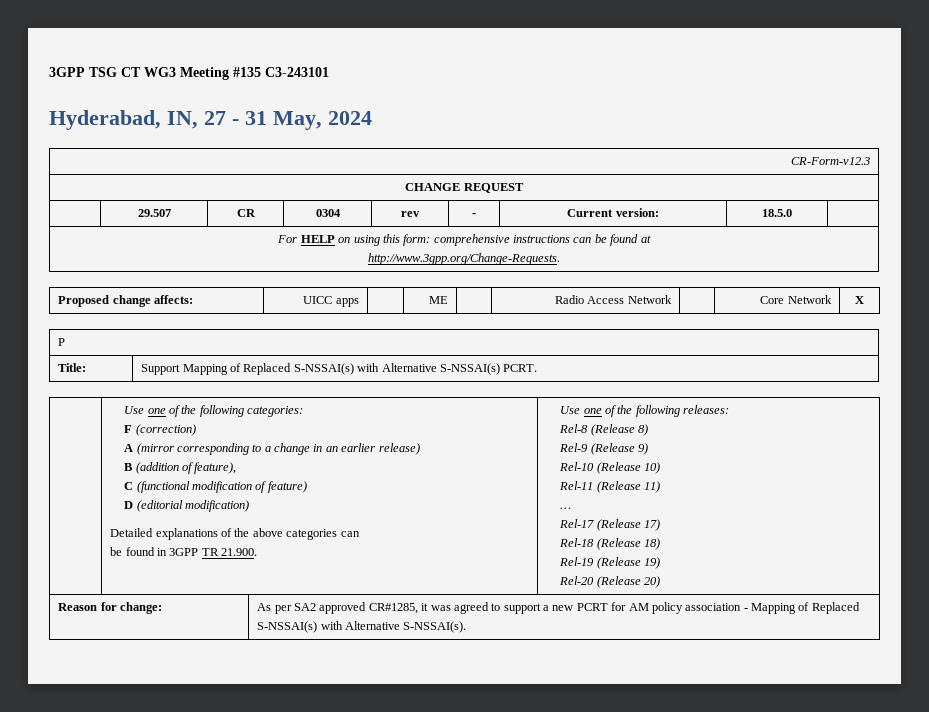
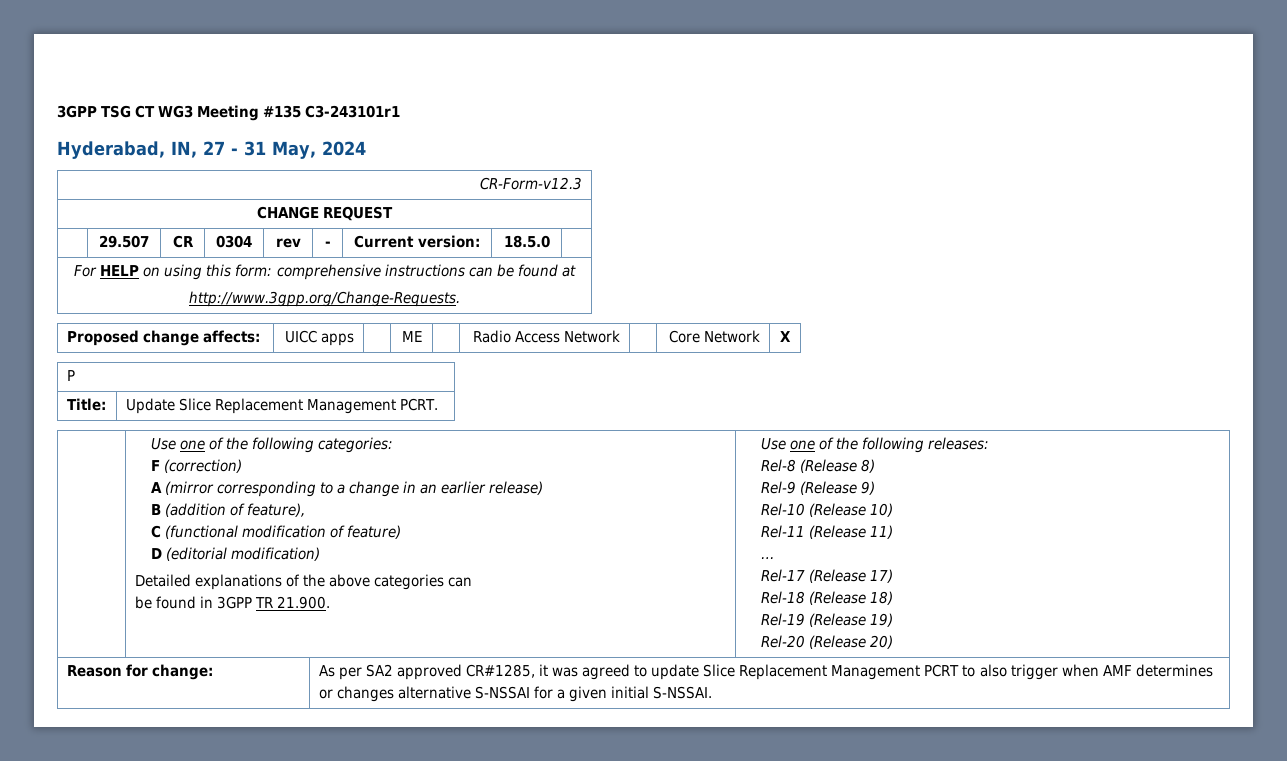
[265,67,329,77] C3-243101 -> [305,105,401,118] C3-243101r1
[141,363,500,375] Support Mapping of Replaced S-NSSAI(s) with Alternative S-NSSAI(s) -> [125,398,396,414] Update Slice Replacement Management
[503,602,860,614] [257,621,467,633] support a new PCRT for AM policy association - Mapping of Replaced S-NSSAI(s) with Alternative S-NSSAI(s). -> [651,664,1213,680] [318,686,713,702] update Slice Replacement Management PCRT to also trigger when AMF determines or changes alternative S-NSSAI for a given initial S-NSSAI.

